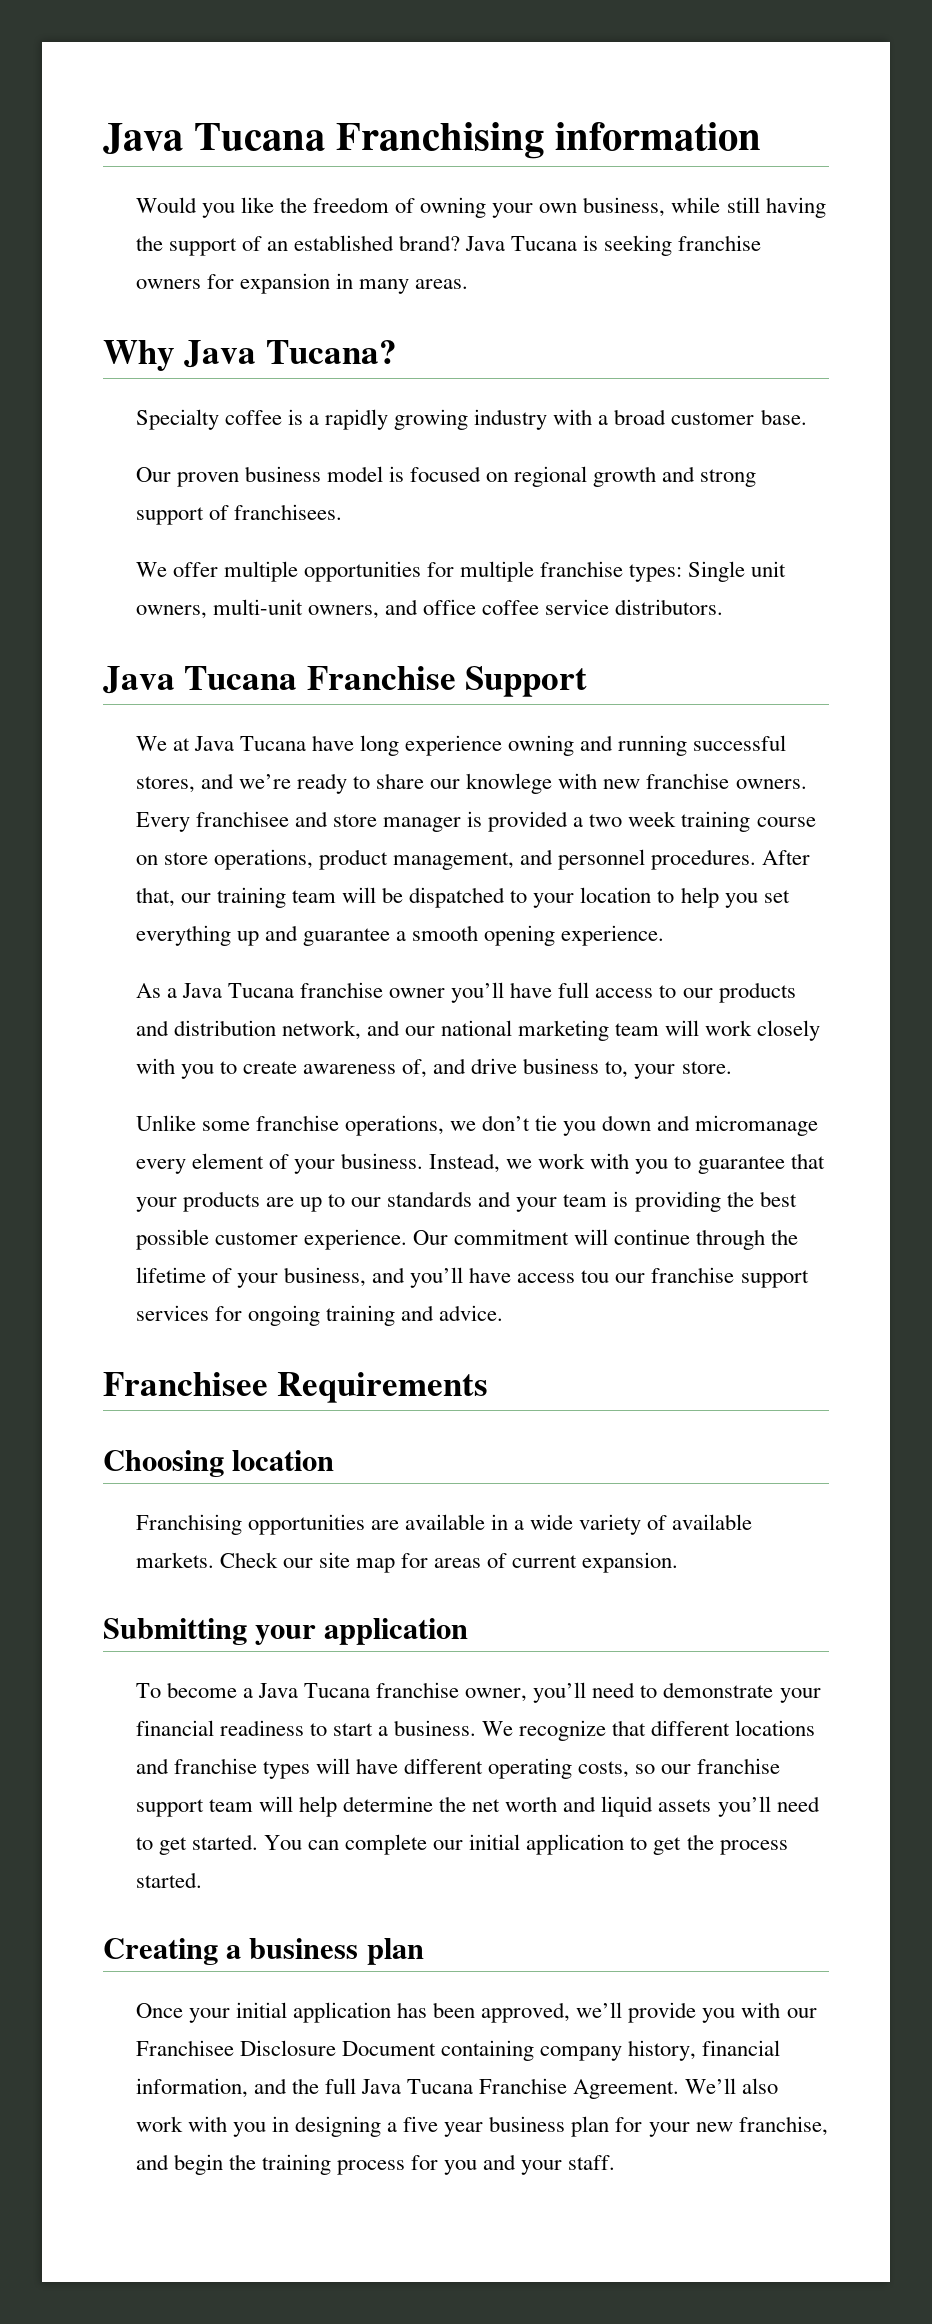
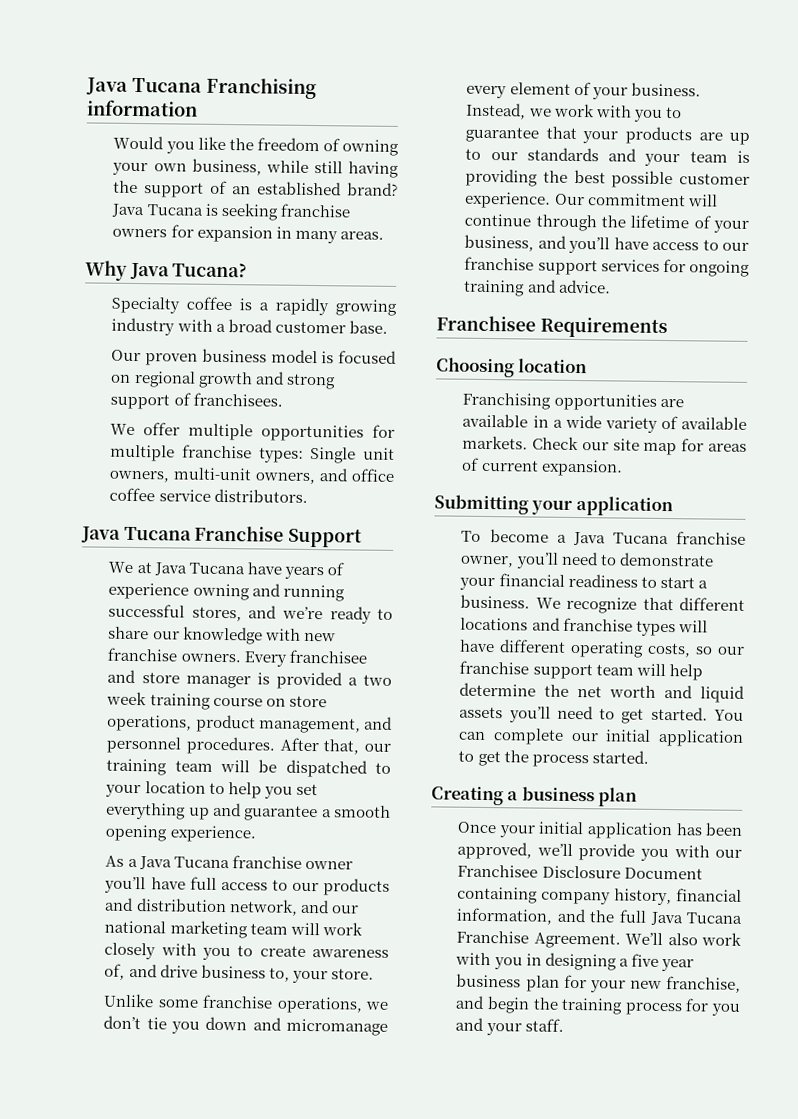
[360,735,400,756] long -> [283,562,344,580] years of
[466,773,553,794] knowlege -> [182,626,263,645] knowledge
[581,1270,610,1283] tou -> [702,239,719,251] to

